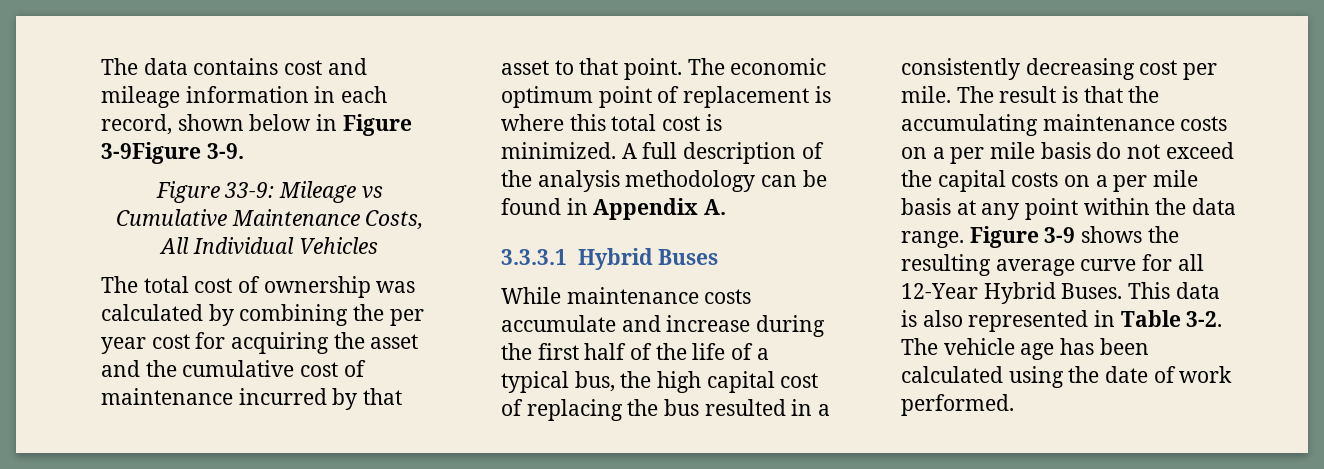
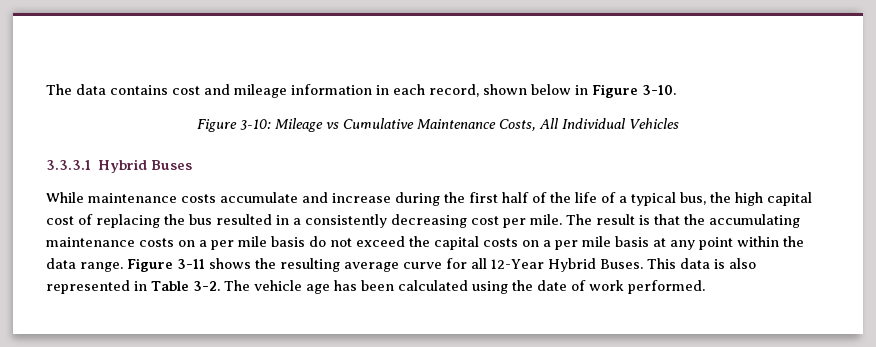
[101,142,244,164] [155,181,275,203] 3-9Figure 3-9. // Figure 33-9: -> [642,85,676,95] [197,119,272,132] 3-10. // Figure 3-10:
[101,276,416,298] [101,304,424,326] [101,332,419,354] [101,360,366,377] [101,388,403,410] [501,58,827,80] [501,86,831,108] [501,114,722,131] [501,142,824,164] [501,170,827,192] [501,198,727,220] // The total cost of ownership was calculated by combining the per year cost for acquiring the asset and the cumulative cost of maintenance incurred by that asset to that point. The economic optimum point of replacement is where this total cost is minimized. A full description of the analysis methodology can be found in Appendix A. -> (680, 123) none
[1044,227,1076,243] 3-9 -> [177,259,205,269] 3-11

